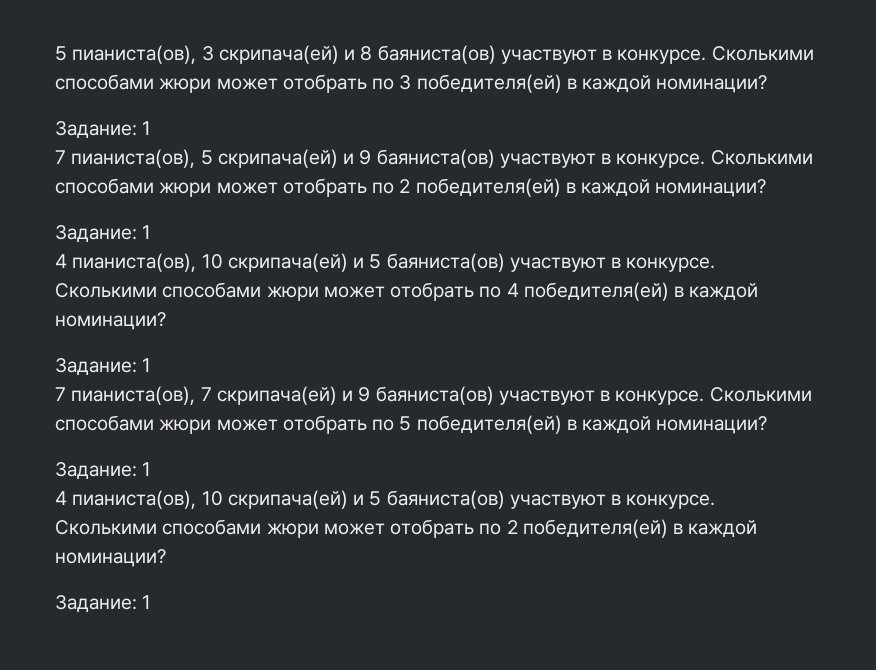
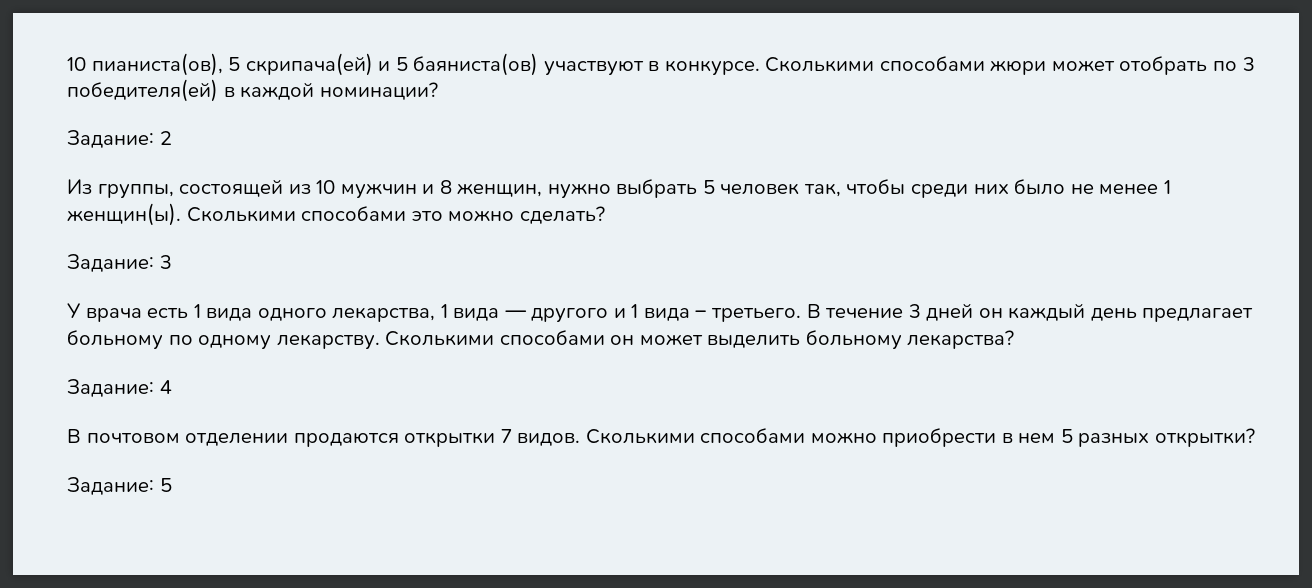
[55,45,373,64] 5 пианиста(ов), 3 скрипача(ей) и 8 -> [67,53,408,76] 10 пианиста(ов), 5 скрипача(ей) и 5
[142,121,152,135] [55,149,813,168] [55,178,767,197] [55,225,152,242] [55,253,716,272] [55,282,759,301] [55,312,166,330] [55,358,152,375] [55,386,812,405] [55,415,768,434] [55,462,152,479] [55,490,716,509] [55,519,758,538] [55,549,166,567] [55,595,152,612] 1 // 7 пианиста(ов), 5 скрипача(ей) и 9 баяниста(ов) участвуют в конкурсе. Сколькими способами жюри может отобрать по 2 победителя(ей) в каждой номинации? // Задание: 1 // 4 пианиста(ов), 10 скрипача(ей) и 5 баяниста(ов) участвуют в конкурсе. Сколькими способами жюри может отобрать по 4 победителя(ей) в каждой номинации? // Задание: 1 // 7 пианиста(ов), 7 скрипача(ей) и 9 баяниста(ов) участвуют в конкурсе. Сколькими способами жюри может отобрать по 5 победителя(ей) в каждой номинации? // Задание: 1 // 4 пианиста(ов), 10 скрипача(ей) и 5 баяниста(ов) участвуют в конкурсе. Сколькими способами жюри может отобрать по 2 победителя(ей) в каждой номинации? // Задание: 1 -> [159,131,172,145] [67,179,1171,199] [67,203,605,226] [67,254,172,272] [67,303,1254,323] [67,330,1015,350] [67,379,172,397] [67,428,1256,447] [67,477,172,495] 2 // Из группы, состоящей из 10 мужчин и 8 женщин, нужно выбрать 5 человек так, чтобы среди них было не менее 1 женщин(ы). Сколькими способами это можно сделать? // Задание: 3 // У врача есть 1 вида одного лекарства, 1 вида — другого и 1 вида – третьего. В течение 3 дней он каждый день предлагает больному по одному лекарству. Сколькими способами он может выделить больному лекарства? // Задание: 4 // В почтовом отделении продаются открытки 7 видов. Сколькими способами можно приобрести в нем 5 разных открытки? // Задание: 5

